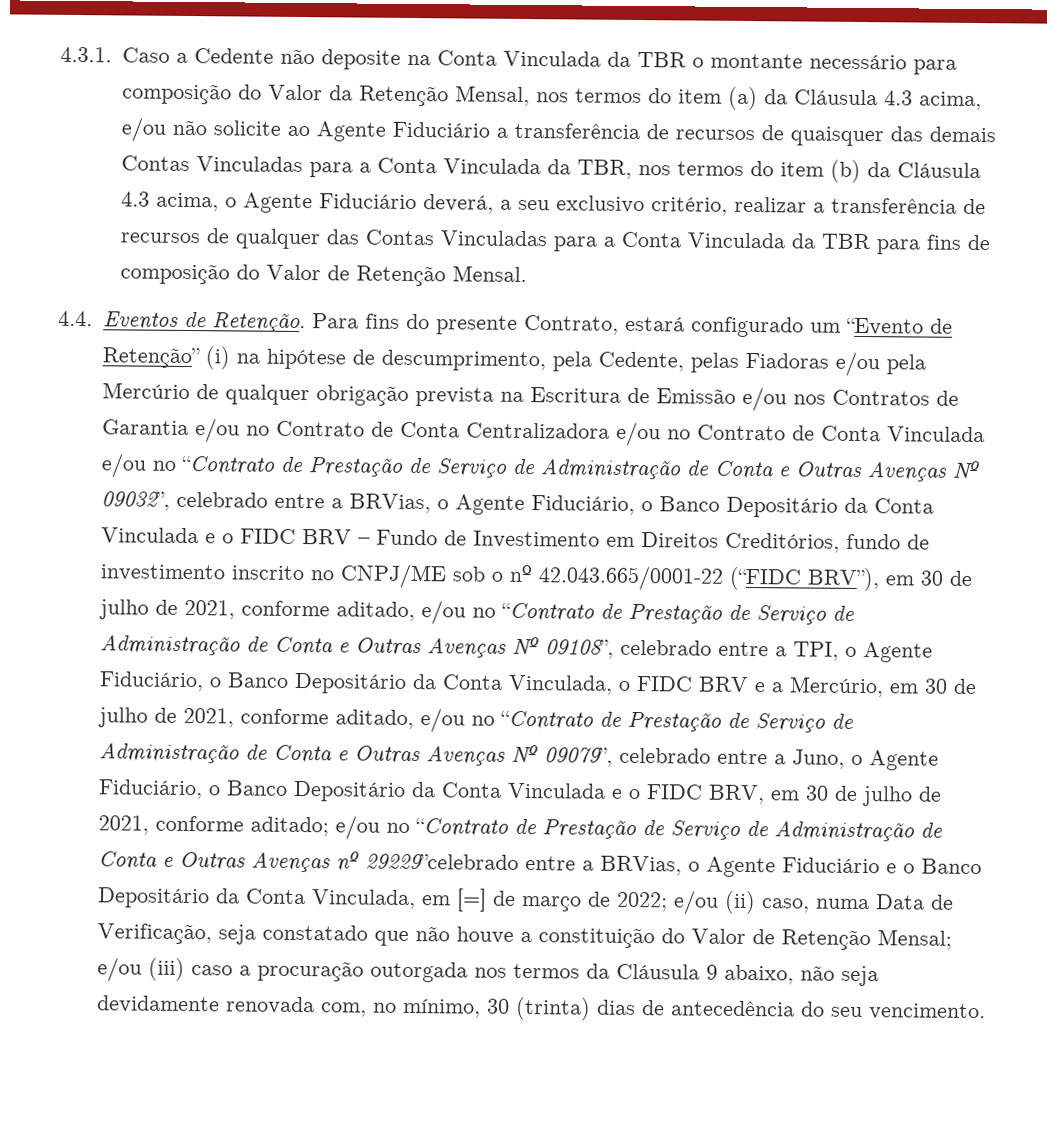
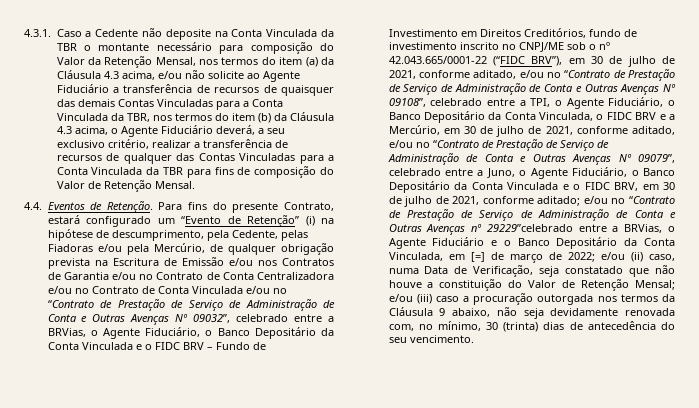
[101,382,190,400] Mercúrio -> [153,243,205,253] Mercúrio,

